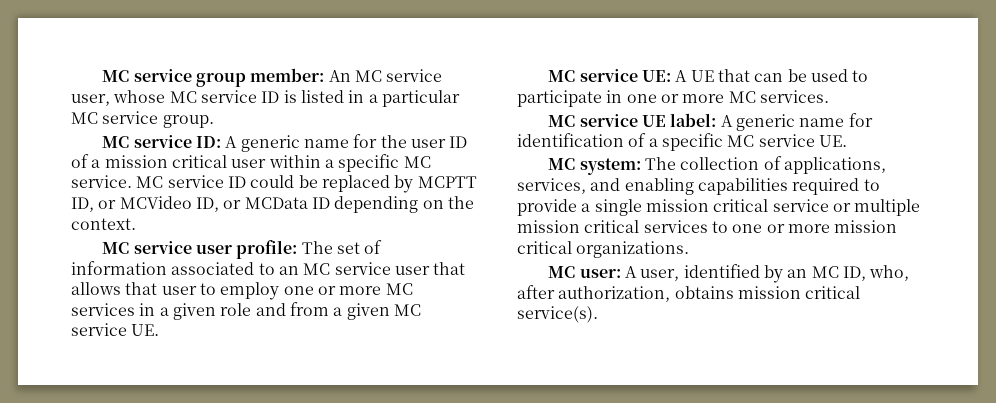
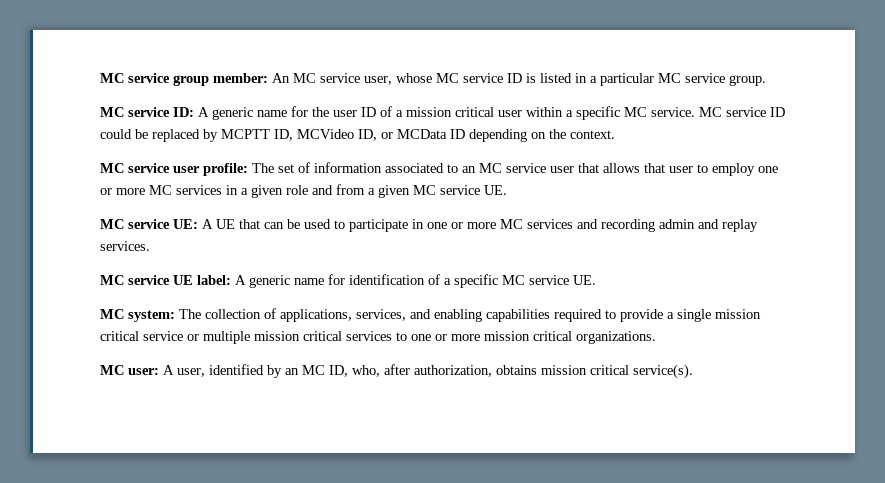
[98,200,117,209] or -> (293, 135) none
(756, 97) none -> [527,219,758,232] services and recording admin and replay

